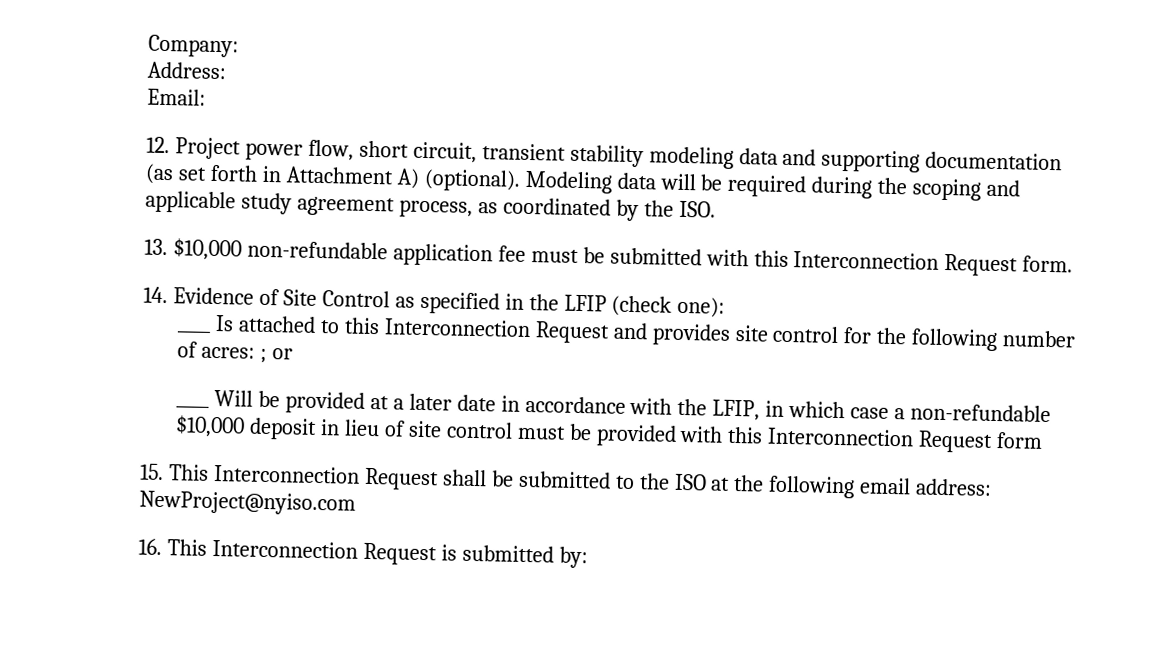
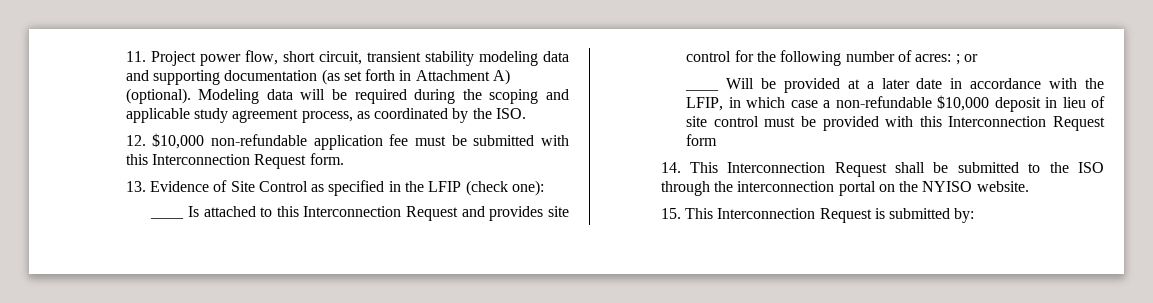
[148,34,240,58] [147,61,228,80] [147,88,207,106] [146,136,171,154] Company: // Address: // Email: // 12. -> [125,51,146,62] 11.
[144,238,169,256] 13. -> [125,135,146,146] 12.
[143,286,169,304] 14. -> [125,181,146,192] 13.
[140,463,165,481] 15. -> [660,162,681,173] 14.
[710,474,993,499] [139,490,357,516] [138,538,163,556] at the following email address: NewProject@nyiso.com // 16. -> [660,181,1029,196] [660,208,681,219] through the interconnection portal on the NYISO website. // 15.

